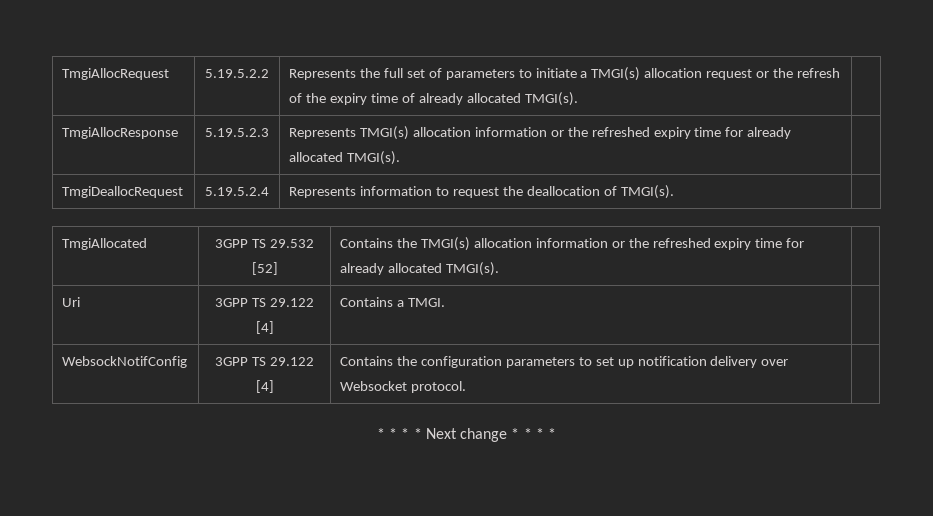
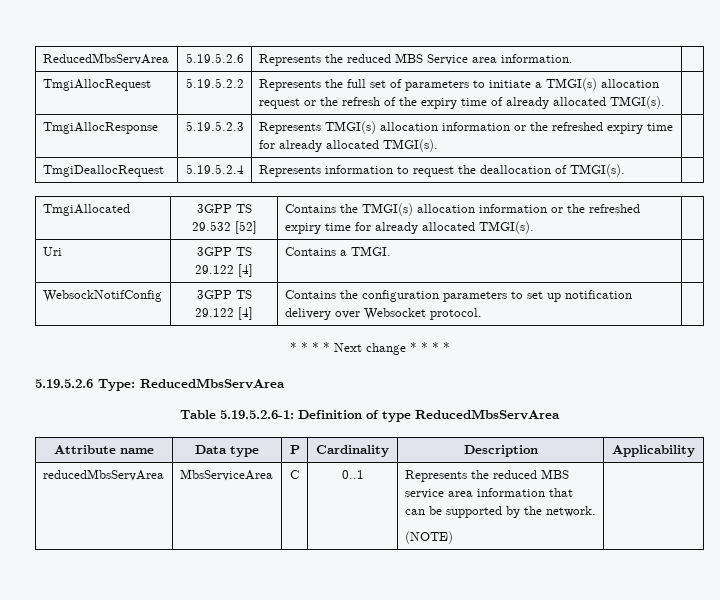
(62, 74) none -> [42,53,169,65] [185,53,244,63] [258,53,573,66] ReducedMbsServArea | 5.19.5.2.6 | Represents the reduced MBS Service area information. | //
(557, 433) none -> [35,378,285,391] [180,409,560,422] [54,445,154,454] [195,445,259,457] [289,445,300,454] [316,445,389,457] [463,445,538,457] [611,445,695,457] [42,469,164,481] [179,469,273,481] [290,470,299,479] [341,470,364,479] [404,469,569,482] [404,488,573,499] [404,506,596,518] [404,531,453,544] // 5.19.5.2.6 Type: ReducedMbsServArea // Table 5.19.5.2.6-1: Definition of type ReducedMbsServArea // Attribute name | Data type | P | Cardinality | Description | Applicability // reducedMbsServArea | MbsServiceArea | C | 0..1 | Represents the reduced MBS service area information that can be supported by the network. // (NOTE) |

